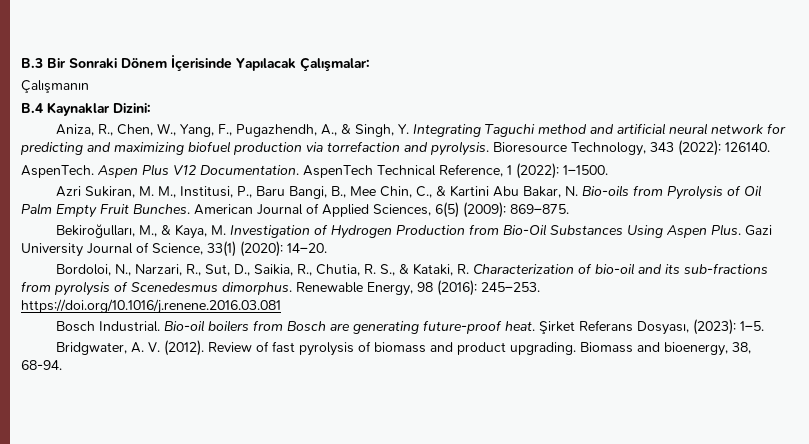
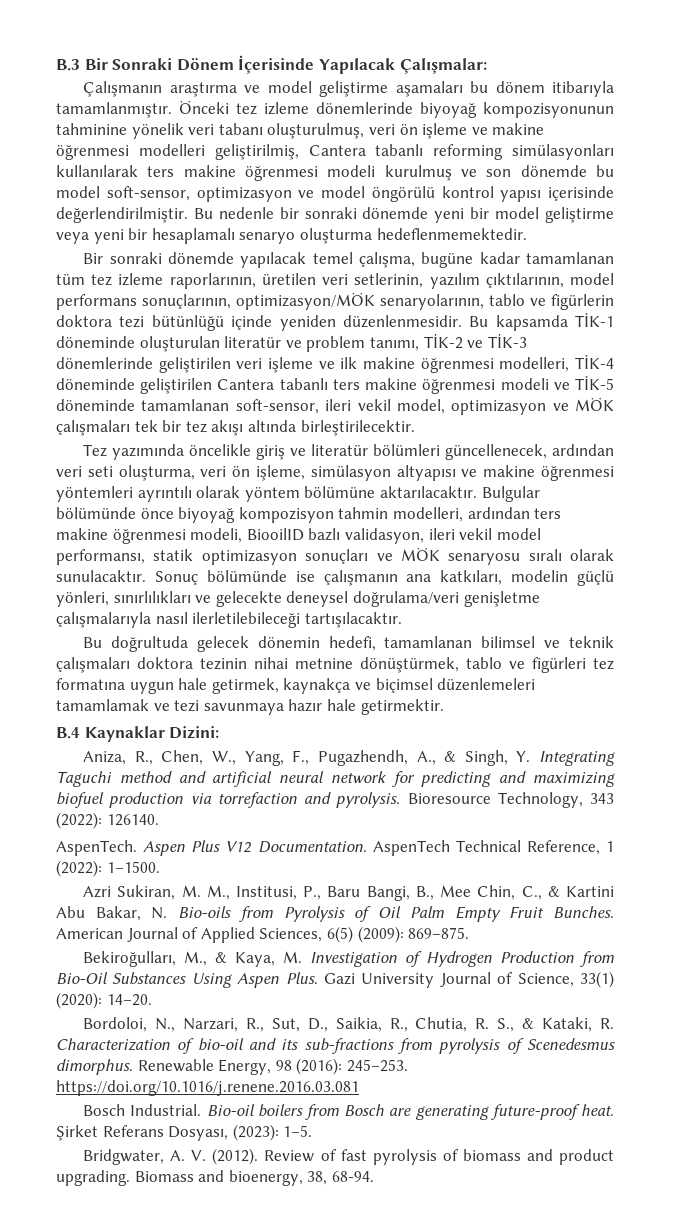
(89, 86) none -> [169,81,614,97] [56,101,614,118] [56,123,545,139] [56,144,614,160] [56,165,614,181] [56,186,614,202] [56,207,614,223] [56,228,527,244] [83,252,614,268] [56,273,614,289] [56,293,614,310] [56,313,614,331] [56,334,527,352] [56,355,615,373] [56,376,614,394] [56,398,614,415] [56,420,415,436] [83,444,614,460] [56,465,615,481] [56,486,540,502] [56,507,562,523] [56,528,541,544] [56,548,614,565] [56,570,614,586] [56,591,540,607] [56,612,402,628] [83,636,614,652] [56,657,614,673] [56,678,536,694] [56,699,444,715] araştırma ve model geliştirme aşamaları bu dönem itibarıyla tamamlanmıştır. Önceki tez izleme dönemlerinde biyoyağ kompozisyonunun tahminine yönelik veri tabanı oluşturulmuş, veri ön işleme ve makine öğrenmesi modelleri geliştirilmiş, Cantera tabanlı reforming simülasyonları kullanılarak ters makine öğrenmesi modeli kurulmuş ve son dönemde bu model soft-sensor, optimizasyon ve model öngörülü kontrol yapısı içerisinde değerlendirilmiştir. Bu nedenle bir sonraki dönemde yeni bir model geliştirme veya yeni bir hesaplamalı senaryo oluşturma hedeflenmemektedir. // Bir sonraki dönemde yapılacak temel çalışma, bugüne kadar tamamlanan tüm tez izleme raporlarının, üretilen veri setlerinin, yazılım çıktılarının, model performans sonuçlarının, optimizasyon/MÖK senaryolarının, tablo ve figürlerin doktora tezi bütünlüğü içinde yeniden düzenlenmesidir. Bu kapsamda TİK-1 döneminde oluşturulan literatür ve problem tanımı, TİK-2 ve TİK-3 dönemlerinde geliştirilen veri işleme ve ilk makine öğrenmesi modelleri, TİK-4 döneminde geliştirilen Cantera tabanlı ters makine öğrenmesi modeli ve TİK-5 döneminde tamamlanan soft-sensor, ileri vekil model, optimizasyon ve MÖK çalışmaları tek bir tez akışı altında birleştirilecektir. // Tez yazımında öncelikle giriş ve literatür bölümleri güncellenecek, ardından veri seti oluşturma, veri ön işleme, simülasyon altyapısı ve makine öğrenmesi yöntemleri ayrıntılı olarak yöntem bölümüne aktarılacaktır. Bulgular bölümünde önce biyoyağ kompozisyon tahmin modelleri, ardından ters makine öğrenmesi modeli, BiooilID bazlı validasyon, ileri vekil model performansı, statik optimizasyon sonuçları ve MÖK senaryosu sıralı olarak sunulacaktır. Sonuç bölümünde ise çalışmanın ana katkıları, modelin güçlü yönleri, sınırlılıkları ve gelecekte deneysel doğrulama/veri genişletme çalışmalarıyla nasıl ilerletilebileceği tartışılacaktır. // Bu doğrultuda gelecek dönemin hedefi, tamamlanan bilimsel ve teknik çalışmaları doktora tezinin nihai metnine dönüştürmek, tablo ve figürleri tez formatına uygun hale getirmek, kaynakça ve biçimsel düzenlemeleri tamamlamak ve tezi savunmaya hazır hale getirmektir.

